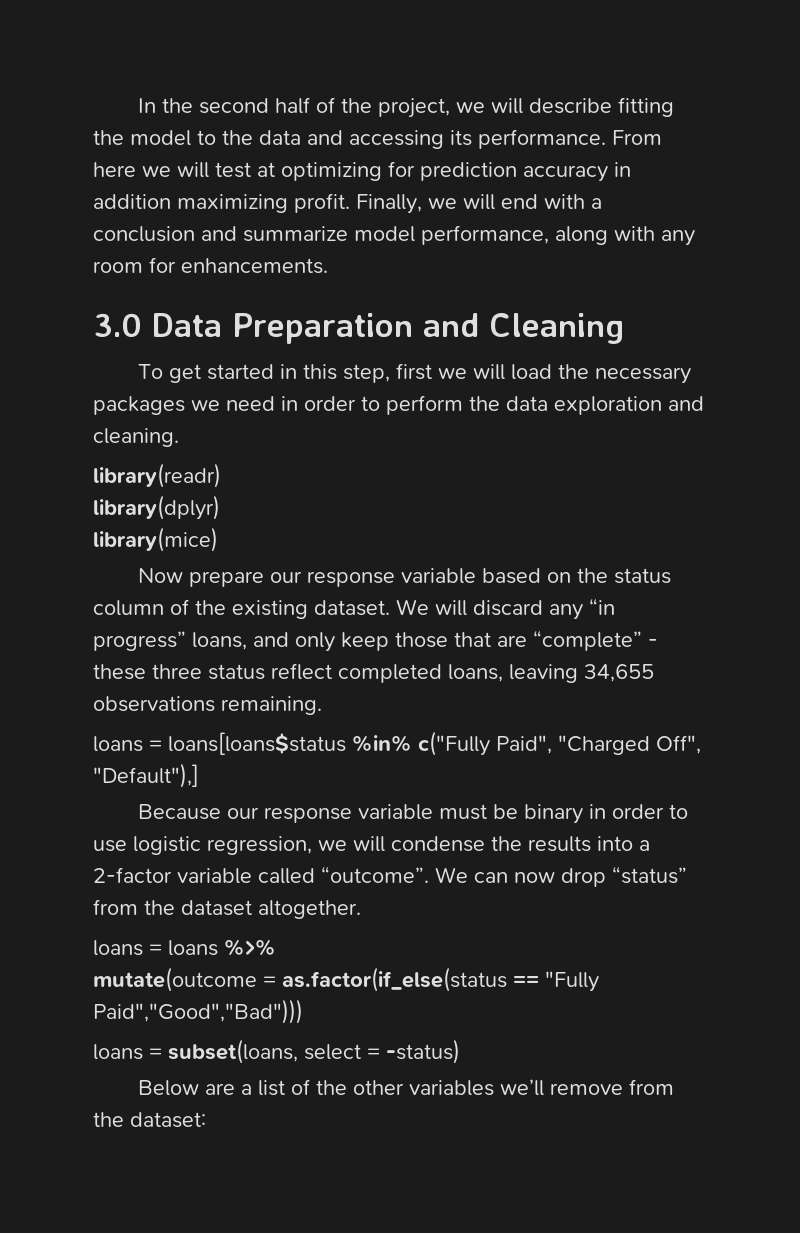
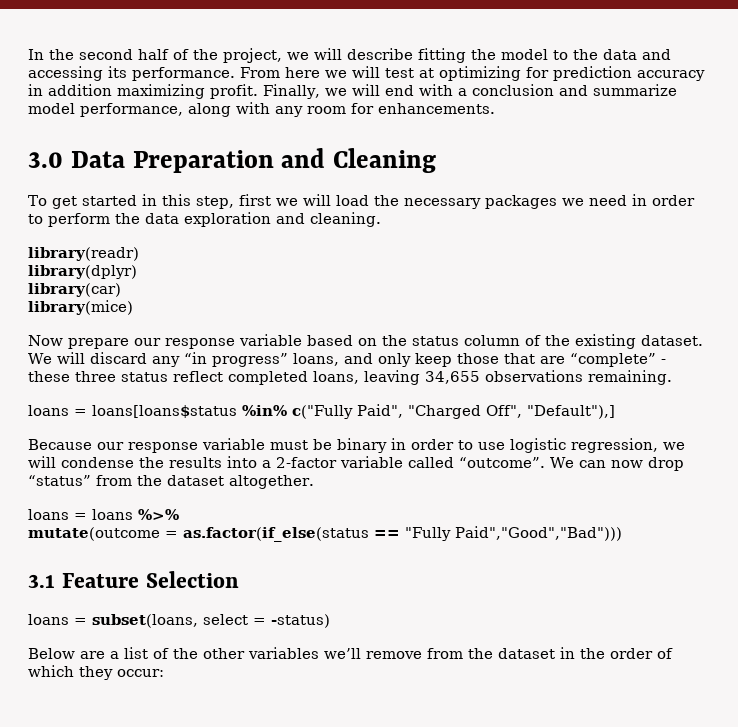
(220, 507) none -> [28,283,121,297] // library(car)
(303, 1011) none -> [28,571,239,588] // 3.1 Feature Selection
[130,1112,206,1128] dataset: -> [498,647,673,659] [28,665,164,680] dataset in the order of which they occur:

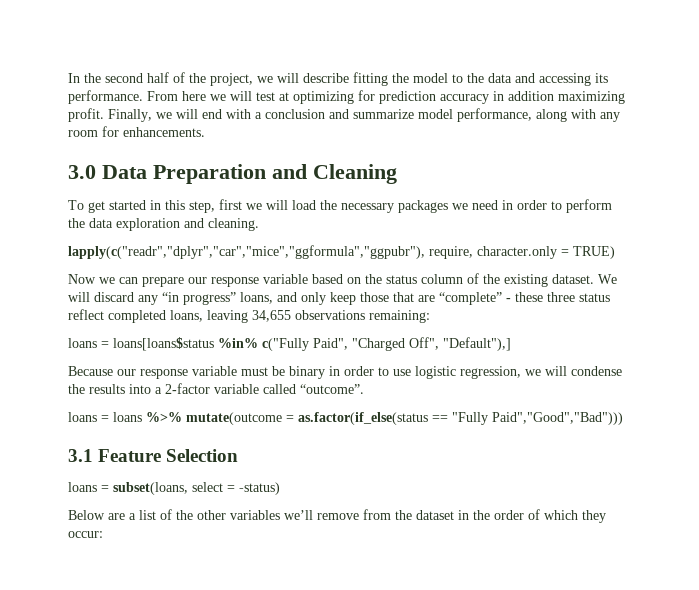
[28,247,139,261] [28,265,137,279] [28,283,121,297] [28,300,133,315] library(readr) // library(dplyr) // library(car) // library(mice) -> [68,245,615,259] lapply(c("readr","dplyr","car","mice","ggformula","ggpubr"), require, character.only = TRUE)
(63, 340) none -> [99,277,138,284] we can
[588,370,672,385] remaining. -> [369,310,430,323] remaining:
[550,457,684,471] [28,475,314,489] We can now drop “status” from the dataset altogether. -> (364, 389) none
(179, 514) // -> (182, 417) none

